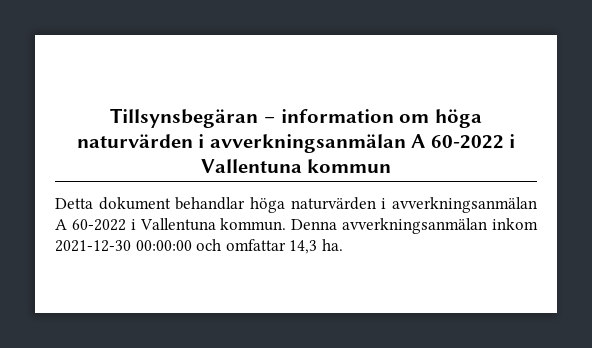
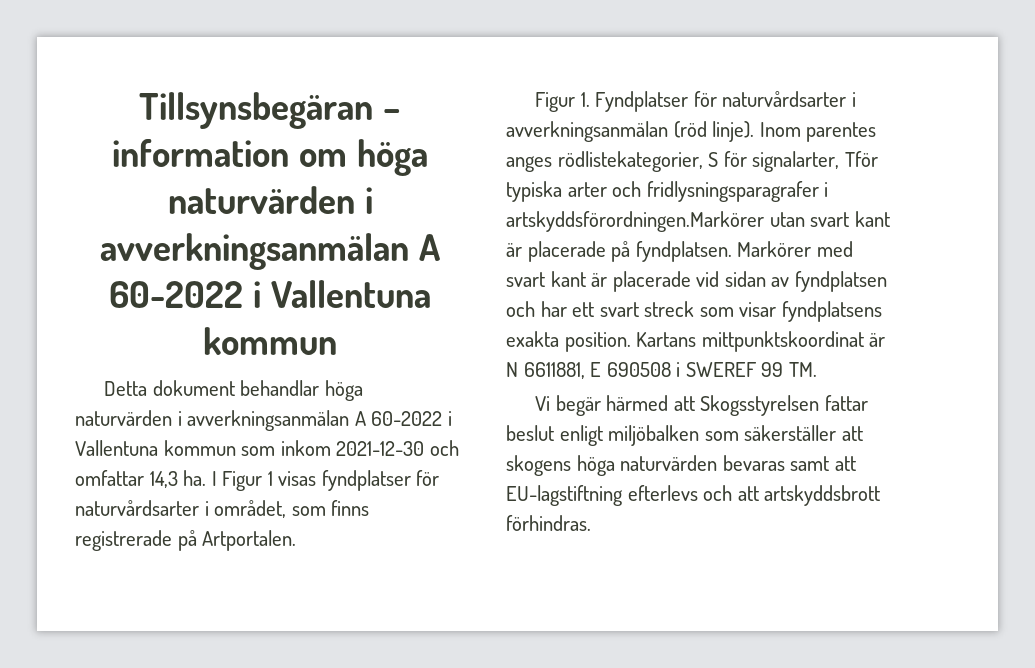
[220,218,488,234] kommun. Denna avverkningsanmälan -> [163,440,276,456] kommun som
[135,240,192,251] 00:00:00 -> (425, 448) none
(343, 245) none -> [211,470,440,491] [75,500,370,518] [75,530,297,551] [535,91,856,112] [506,121,877,142] [506,151,878,172] [506,181,829,202] [506,211,890,232] [506,241,853,262] [506,271,887,292] [506,301,882,322] [506,331,886,352] [506,362,817,379] [535,395,868,416] [506,425,863,446] [506,455,856,476] [506,485,881,506] [506,515,591,531] I Figur 1 visas fyndplatser för naturvårdsarter i området, som finns registrerade på Artportalen. // Figur 1. Fyndplatser för naturvårdsarter i avverkningsanmälan (röd linje). Inom parentes anges rödlistekategorier, S för signalarter, Tför typiska arter och fridlysningsparagrafer i artskyddsförordningen.Markörer utan svart kant är placerade på fyndplatsen. Markörer med svart kant är placerade vid sidan av fyndplatsen och har ett svart streck som visar fyndplatsens exakta position. Kartans mittpunktskoordinat är N 6611881, E 690508 i SWEREF 99 TM. // Vi begär härmed att Skogsstyrelsen fattar beslut enligt miljöbalken som säkerställer att skogens höga naturvärden bevaras samt att EU-lagstiftning efterlevs och att artskyddsbrott förhindras.

